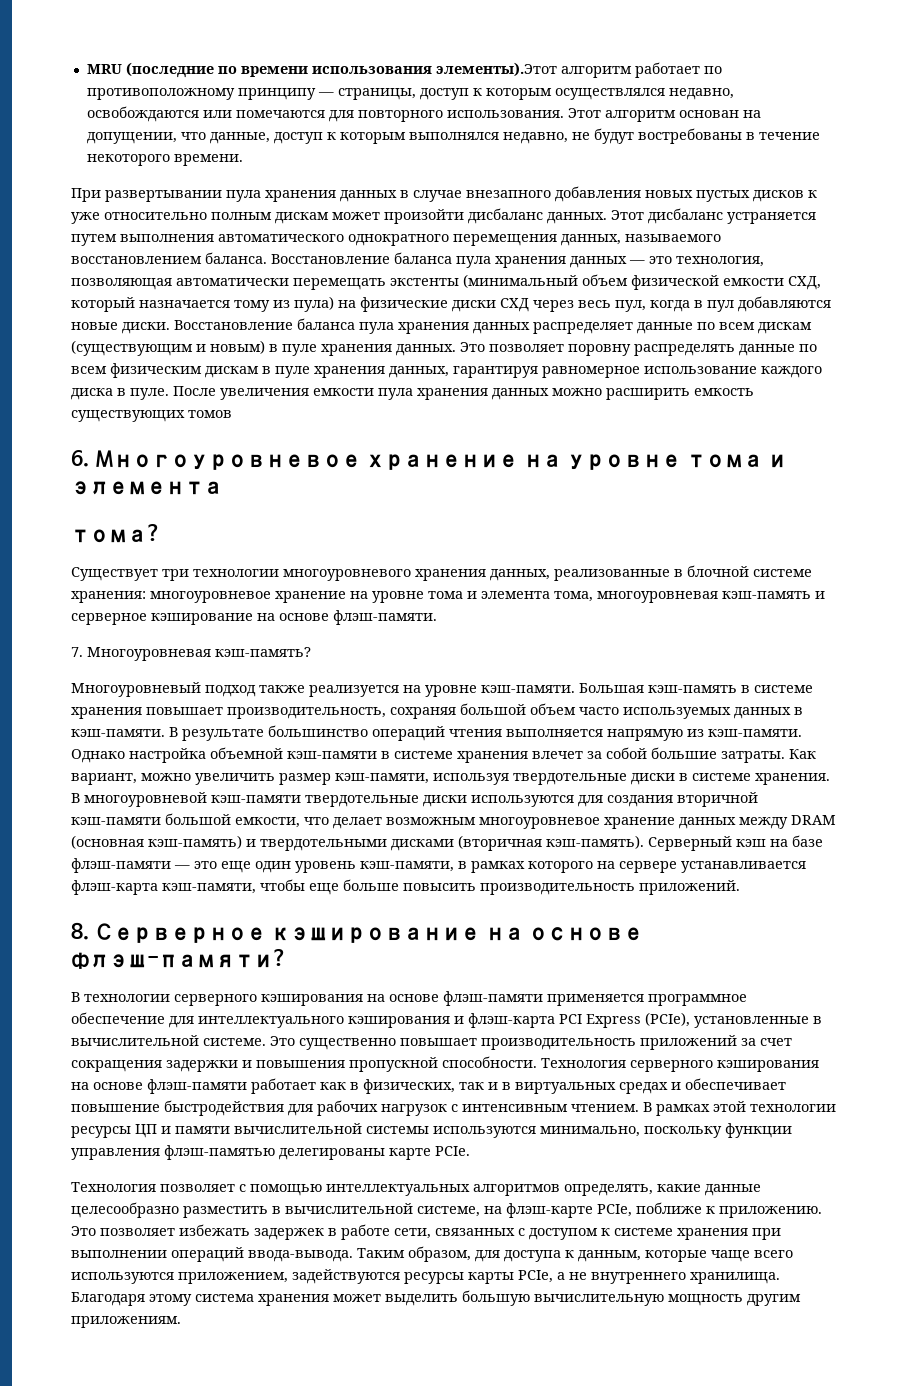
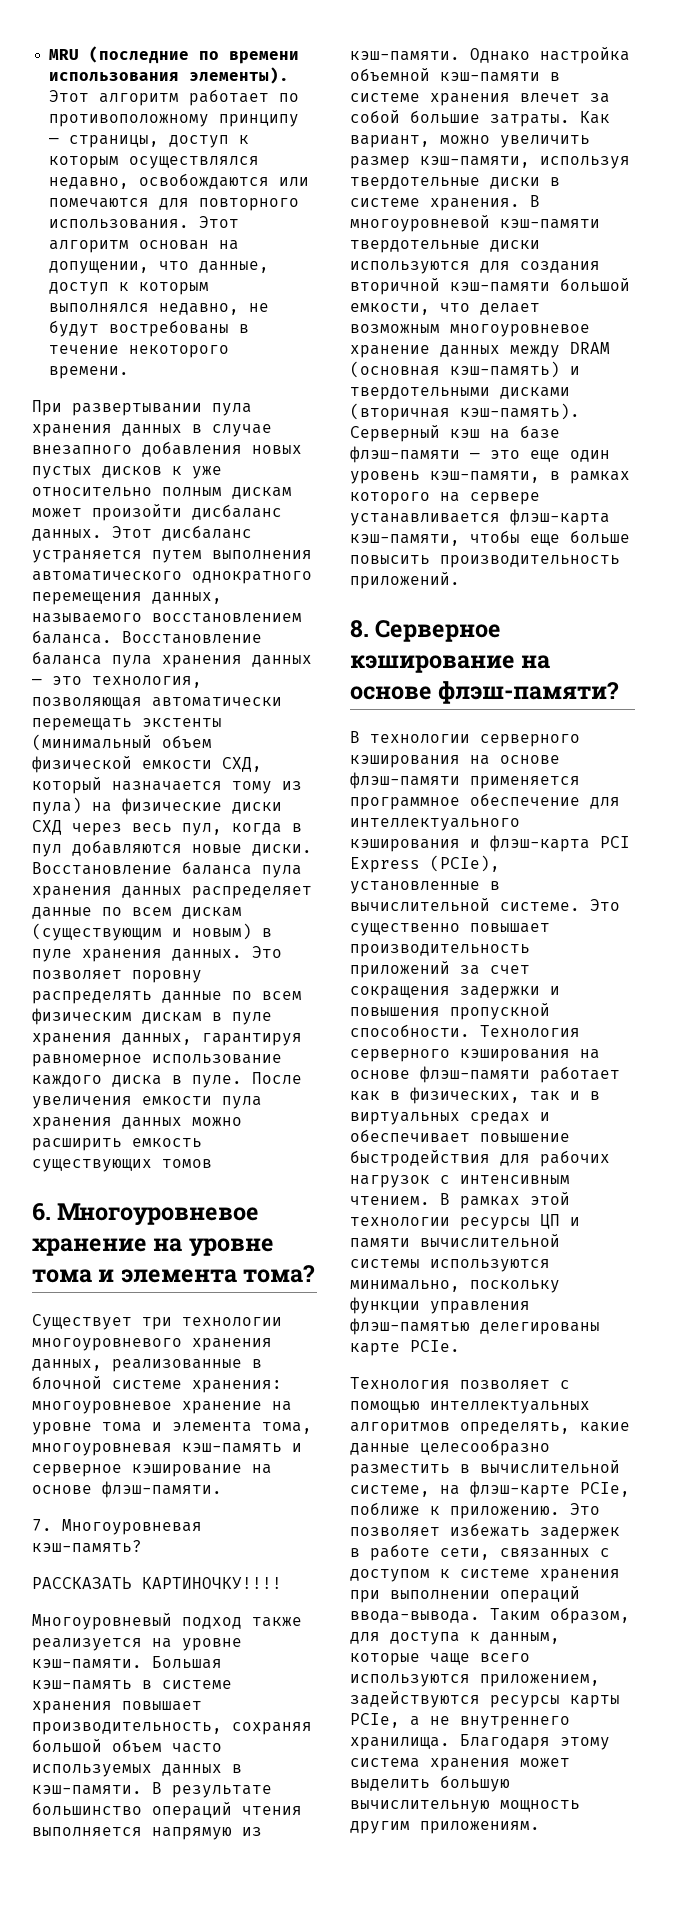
[435,62,557,77] элементы).Этот -> [189,67,290,84] [49,90,90,102] элементы). Этот
(223, 488) // -> (237, 1276) none
(311, 652) none -> [32,1577,282,1589] // РАССКАЗАТЬ КАРТИНОЧКУ!!!!

